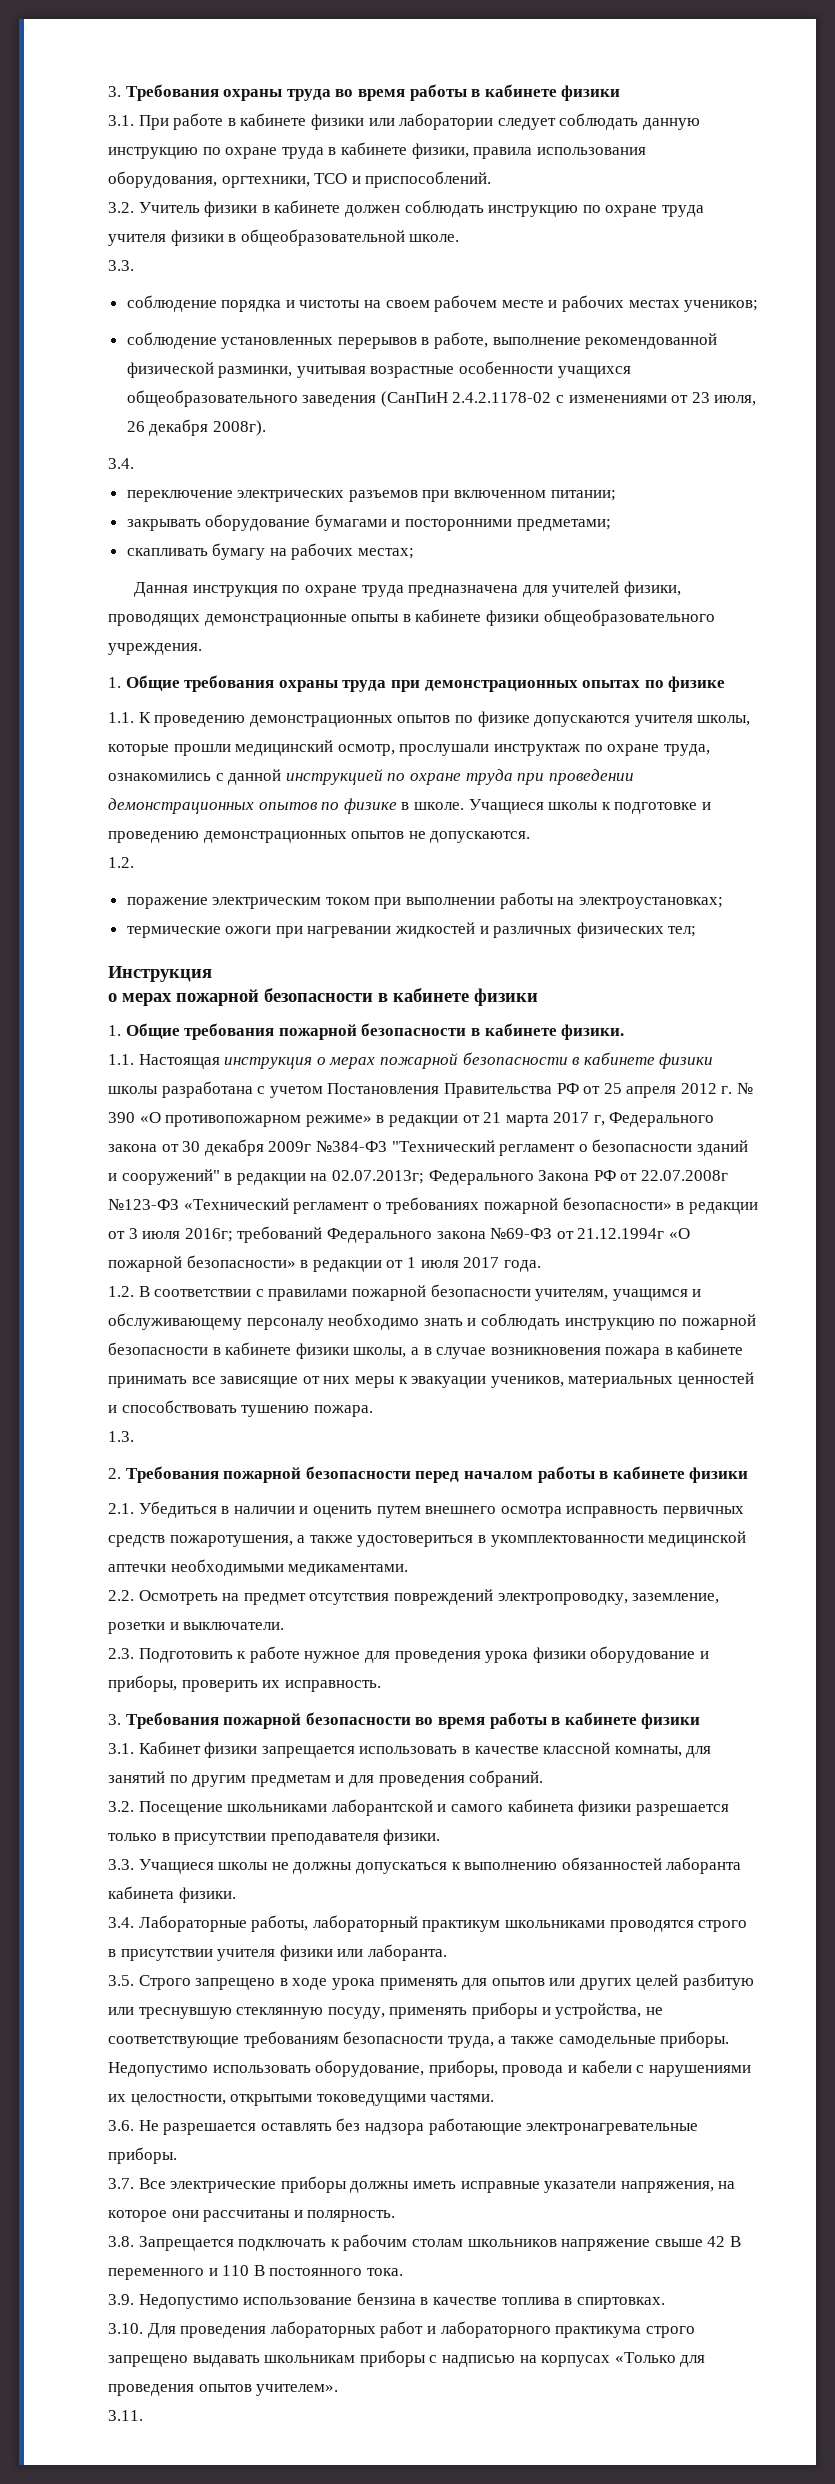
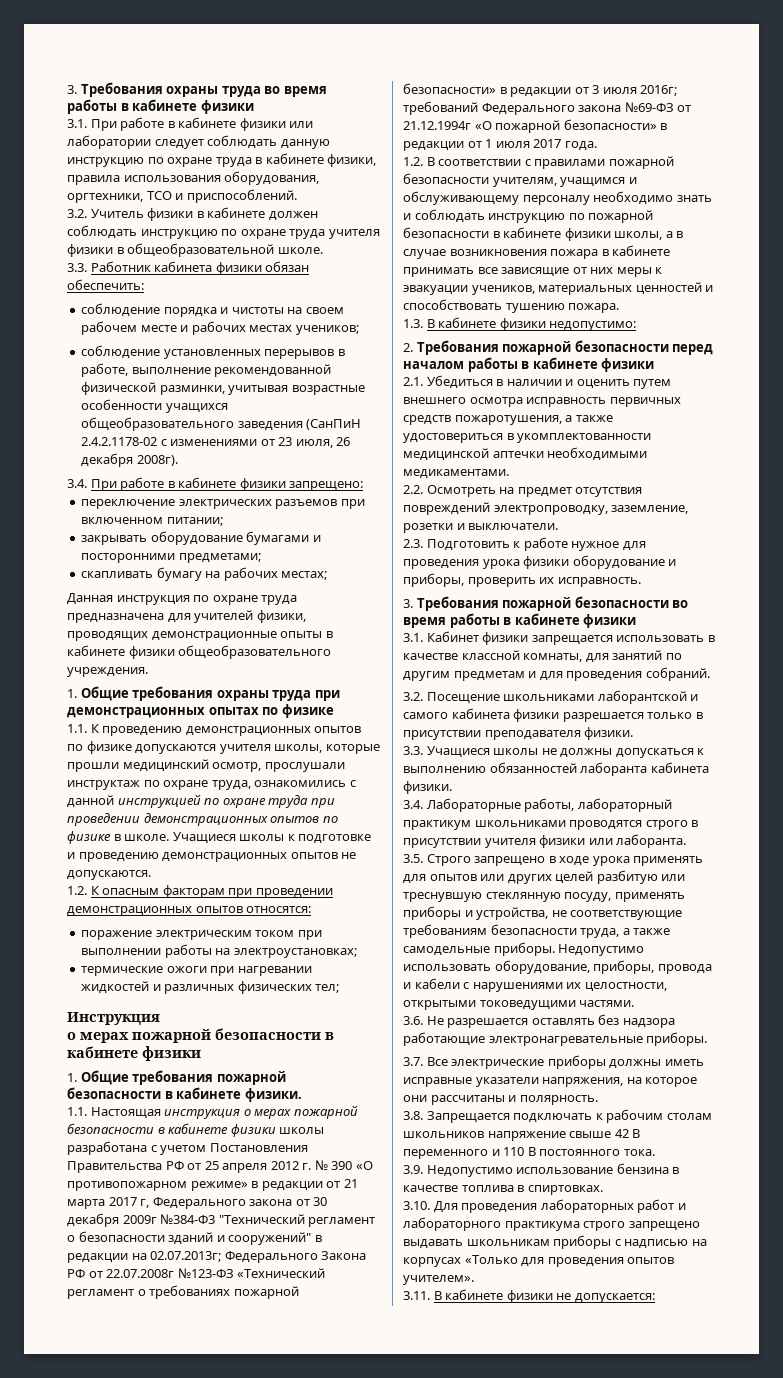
(134, 265) none -> [90,261,310,275] [67,279,144,290] Работник кабинета физики обязан обеспечить:
(134, 463) none -> [90,477,364,491] При работе в кабинете физики запрещено:
(134, 862) none -> [90,885,333,898] [67,906,312,916] К опасным факторам при проведении демонстрационных опытов относятся:
(134, 1436) none -> [426,317,637,331] В кабинете физики недопустимо:
(143, 2415) none -> [433,1289,655,1303] В кабинете физики не допускается:

